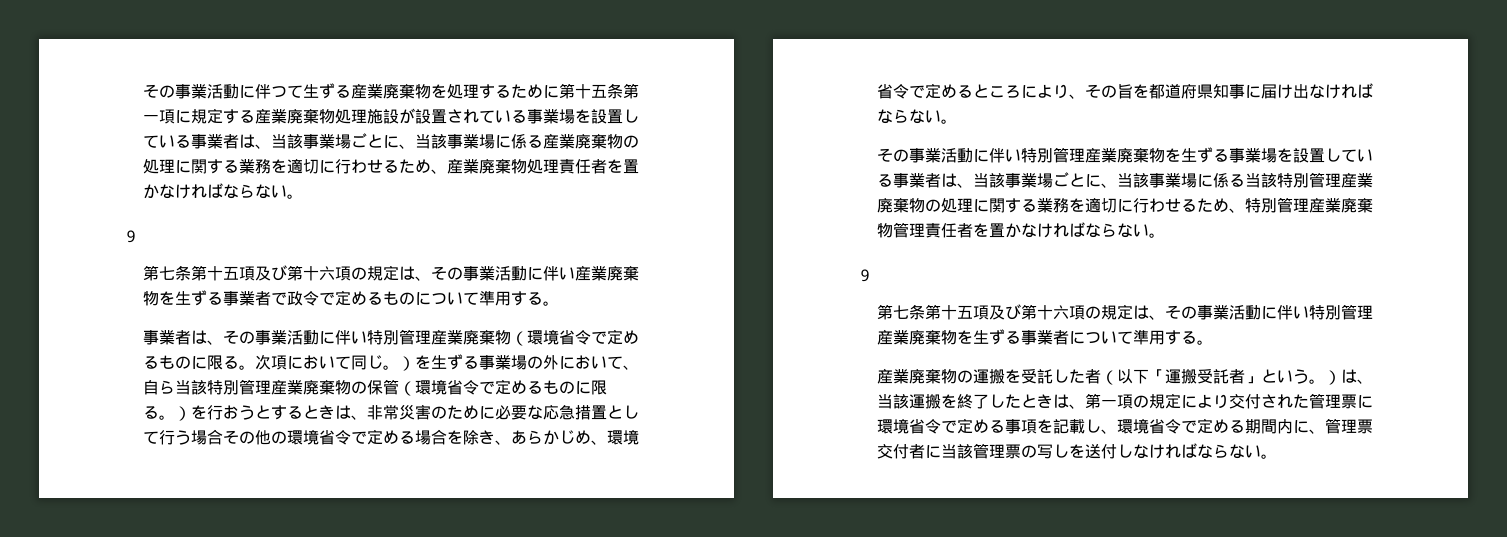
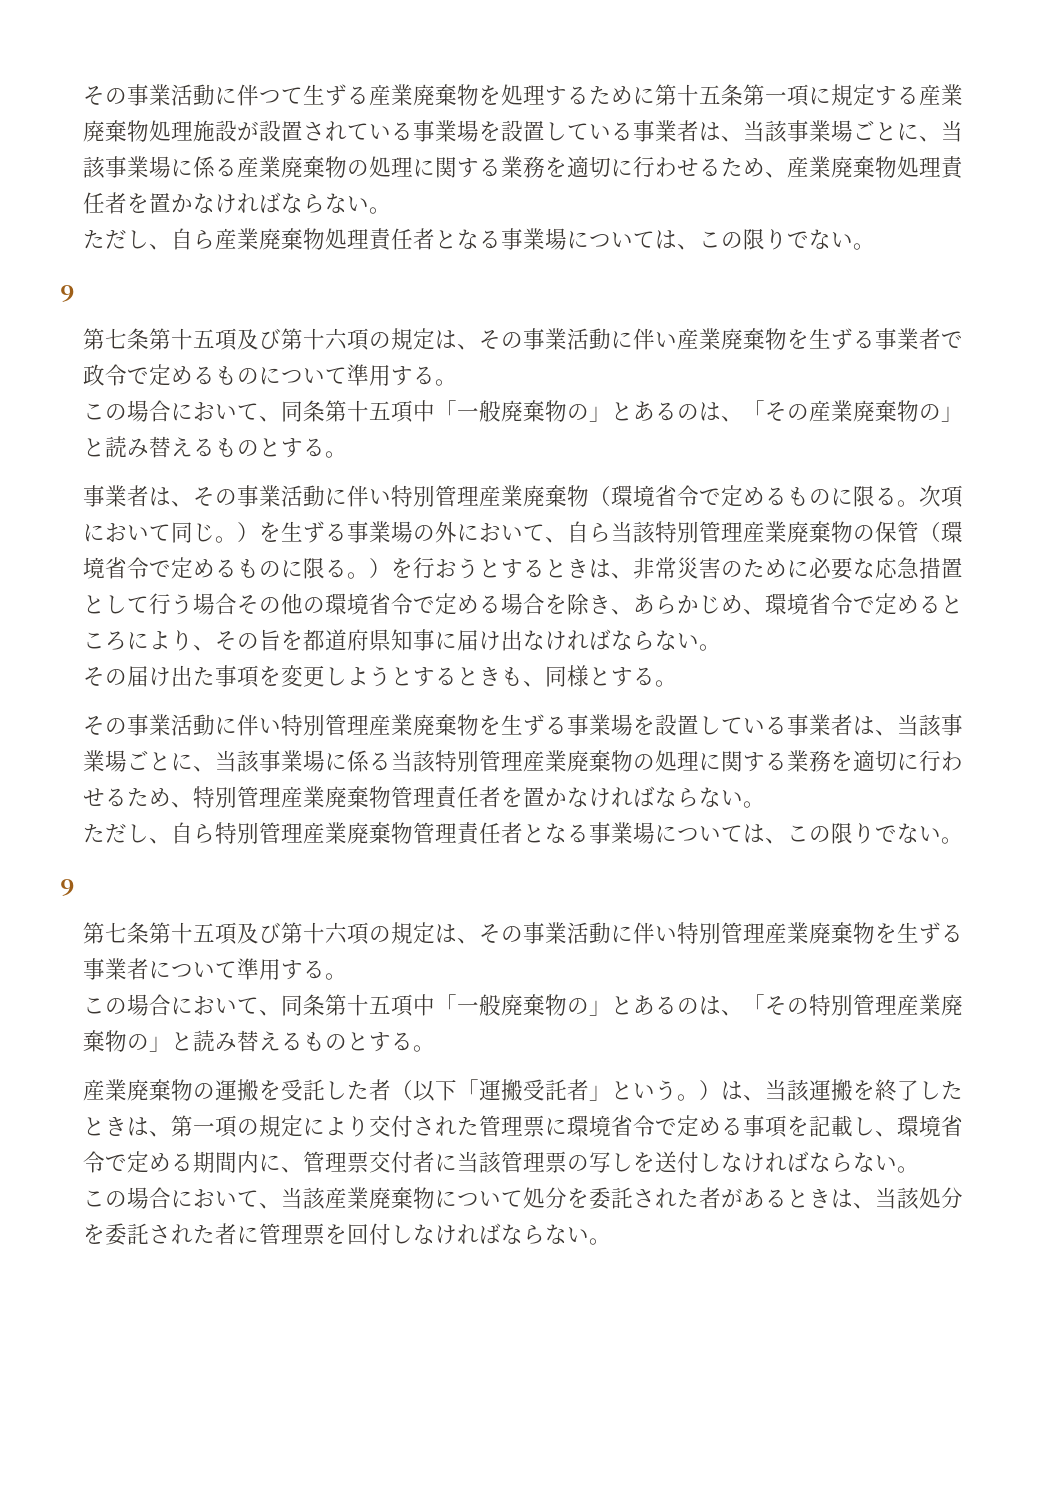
(303, 196) none -> [83,228,876,251] // ただし、自ら産業廃棄物処理責任者となる事業場については、この限りでない。
(559, 303) none -> [83,400,964,423] [83,436,348,458] // この場合において、同条第十五項中「一般廃棄物の」とあるのは、「その産業廃棄物の」と読み替えるものとする。
(957, 121) none -> [83,665,678,688] // その届け出た事項を変更しようとするときも、同様とする。
(1165, 235) none -> [83,822,964,845] // ただし、自ら特別管理産業廃棄物管理責任者となる事業場については、この限りでない。
(1213, 342) none -> [83,994,964,1017] [83,1030,436,1052] // この場合において、同条第十五項中「一般廃棄物の」とあるのは、「その特別管理産業廃棄物の」と読み替えるものとする。
(1277, 456) none -> [83,1187,964,1210] [83,1223,612,1246] // この場合において、当該産業廃棄物について処分を委託された者があるときは、当該処分を委託された者に管理票を回付しなければならない。

